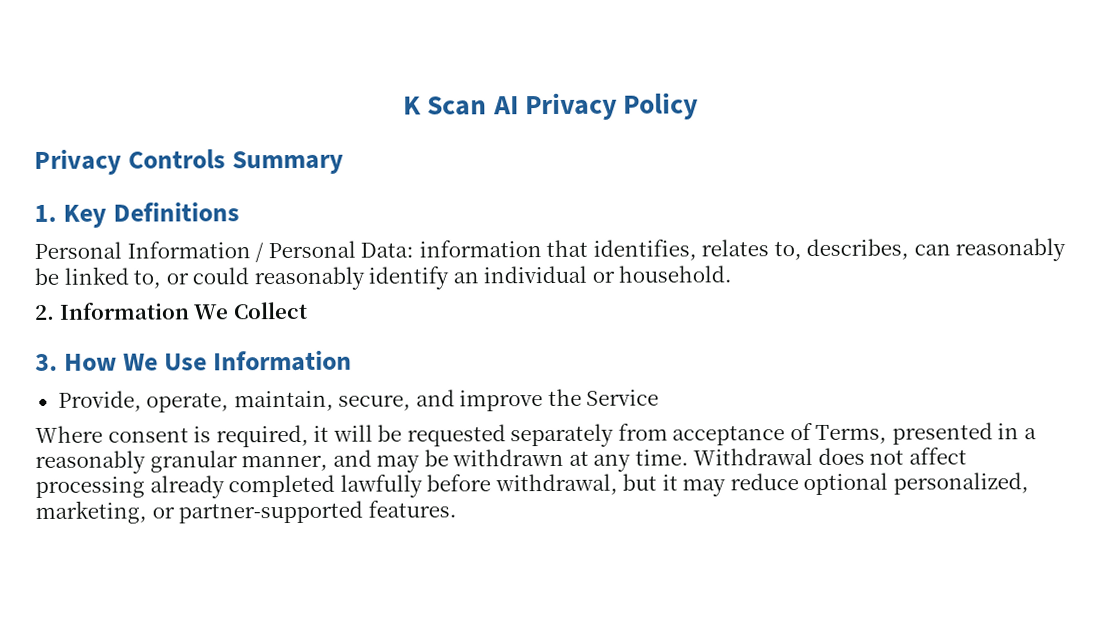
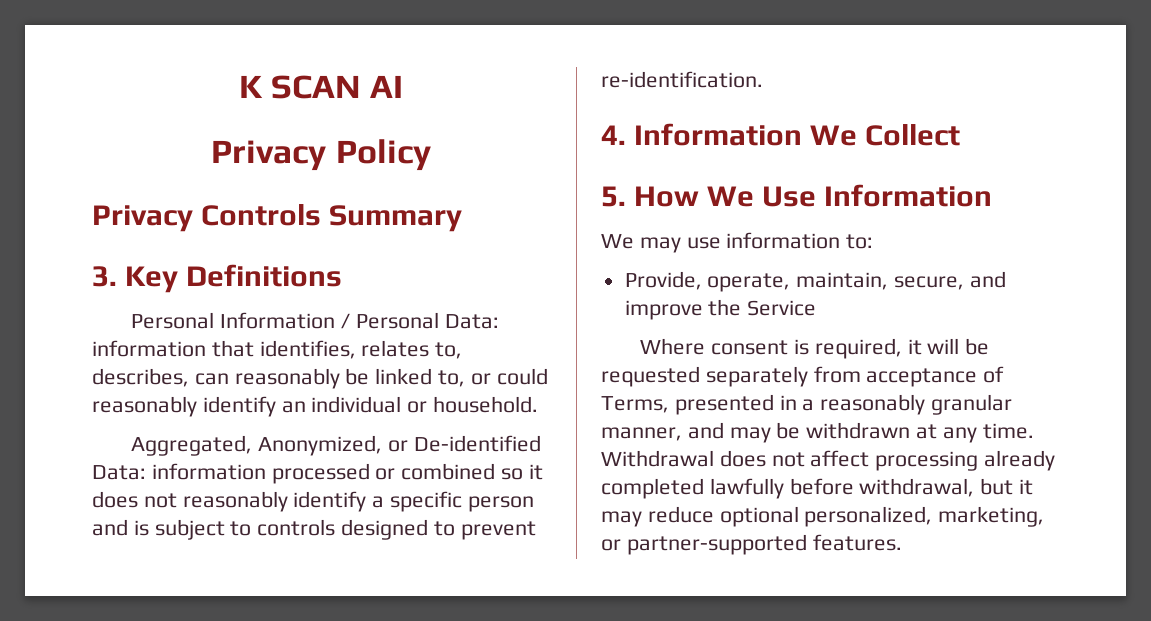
[427,96,488,116] Scan -> [271,75,361,99] SCAN
(519, 105) none -> (404, 86) //
[34,204,57,222] 1. -> [92,266,117,287] 3.
[34,304,55,320] 2. -> [131,435,541,456] [92,463,543,484] [92,491,534,512] [92,519,536,540] [601,71,763,88] [601,125,626,145] Aggregated, Anonymized, or De-identified Data: information processed or combined so it does not reasonably identify a specific person and is subject to controls designed to prevent re-identification. // 4.
[35,353,58,371] 3. -> [601,186,626,207] 5.
(353, 361) none -> [601,232,874,253] // We may use information to:

